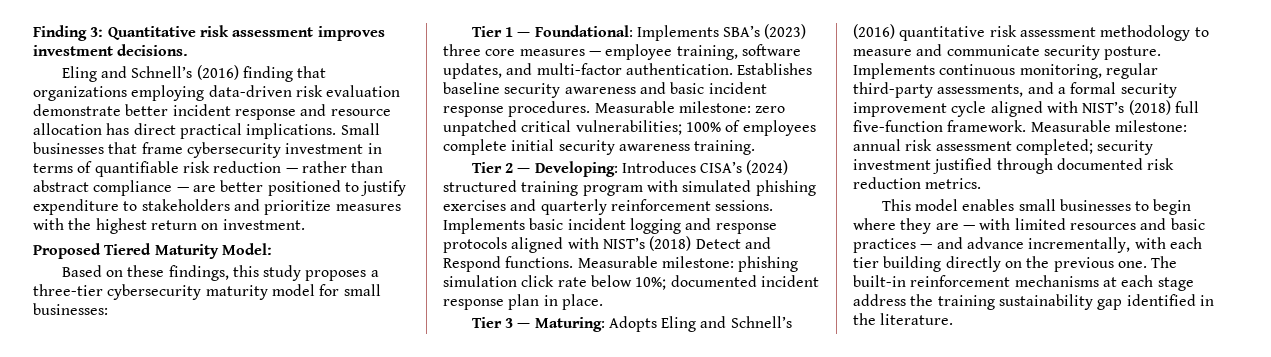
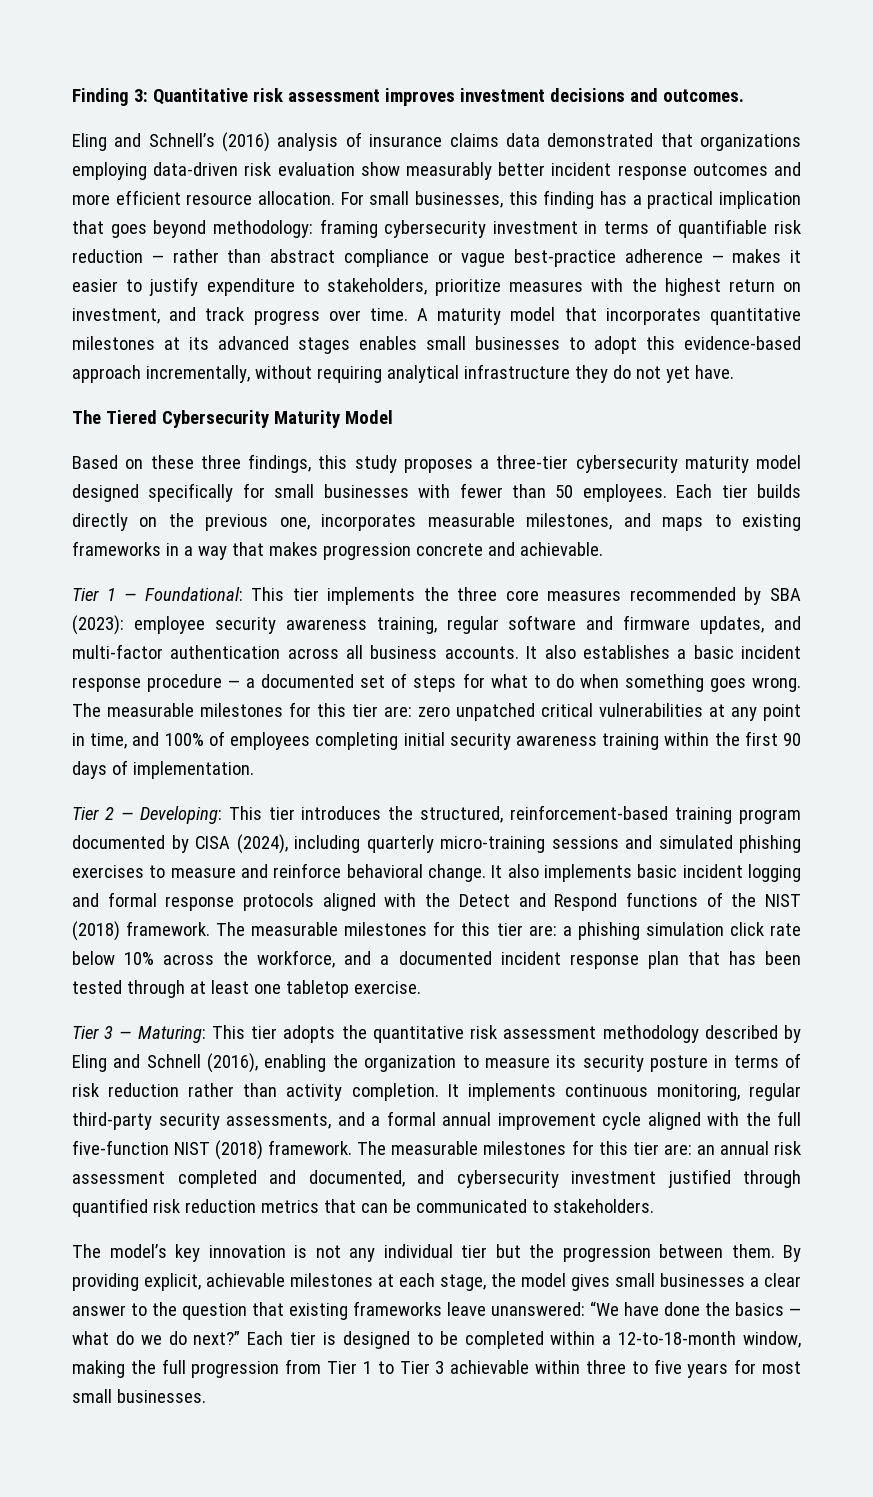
[117,44,189,56] [61,65,293,82] decisions. // Eling and Schnell’s (2016) finding -> [549,88,744,102] [72,132,654,152] decisions and outcomes. // Eling and Schnell’s (2016) analysis of insurance claims data demonstrated
[33,104,121,116] demonstrate -> [360,162,492,180] show measurably
[300,104,391,116] [33,123,380,139] [33,142,183,154] and resource allocation has direct practical implications. Small businesses that frame -> [692,162,801,176] [72,190,801,209] [72,219,378,238] outcomes and more efficient resource allocation. For small businesses, this finding has a practical implication that goes beyond methodology: framing
[176,180,341,196] — are better positioned -> [437,249,801,267] [72,279,118,292] or vague best-practice adherence — makes it easier
[141,199,260,211] stakeholders and -> [326,278,427,295] stakeholders,
[222,219,305,230] [33,243,272,259] investment. // Proposed Tiered Maturity Model: -> [72,307,801,325] [72,336,801,354] [72,364,734,383] [72,410,393,428] investment, and track progress over time. A maturity model that incorporates quantitative milestones at its advanced stages enables small businesses to adopt this evidence-based approach incrementally, without requiring analytical infrastructure they do not yet have. // The Tiered Cybersecurity Maturity Model
(165, 271) none -> [200,455,241,469] three
[319,284,381,296] [33,303,108,315] [471,24,807,41] [443,44,801,60] [443,63,813,79] [443,82,767,98] [443,101,786,117] [443,120,682,136] for small businesses: // Tier 1 — Foundational: Implements SBA’s (2023) three core measures — employee training, software updates, and multi-factor authentication. Establishes baseline security awareness and basic incident response procedures. Measurable milestone: zero unpatched critical vulnerabilities; -> [72,483,801,502] [72,513,802,531] [72,541,603,560] [72,587,802,605] [72,615,801,635] [72,644,802,659] [72,673,802,692] [72,702,801,721] [72,732,160,749] designed specifically for small businesses with fewer than 50 employees. Each tier builds directly on the previous one, incorporates measurable milestones, and maps to existing frameworks in a way that makes progression concrete and achievable. // Tier 1 — Foundational: This tier implements the three core measures recommended by SBA (2023): employee security awareness training, regular software and firmware updates, and multi-factor authentication across all business accounts. It also establishes a basic incident response procedure — a documented set of steps for what to do when something goes wrong. The measurable milestones for this tier are: zero unpatched critical vulnerabilities at any point in time, and
[443,139,507,155] complete -> [315,732,399,750] completing
[694,140,756,155] [471,160,789,177] [443,180,816,196] [443,199,774,215] [443,218,525,234] training. // Tier 2 — Developing: Introduces CISA’s (2024) structured training program with simulated phishing exercises and quarterly reinforcement sessions. Implements -> [602,731,801,750] [72,760,254,779] [72,805,801,824] [72,834,801,854] [72,863,632,882] training within the first 90 days of implementation. // Tier 2 — Developing: This tier introduces the structured, reinforcement-based training program documented by CISA (2024), including quarterly micro-training sessions and simulated phishing exercises to measure and reinforce behavioral change. It also implements
(712, 224) none -> [107,892,157,907] formal
[602,236,692,251] NIST’s (2018) -> [425,893,451,907] the
[505,256,734,268] functions. Measurable milestone: -> [625,892,801,907] [72,921,572,941] functions of the NIST (2018) framework. The measurable milestones for this tier are: a
[635,275,819,290] [443,294,603,310] [471,316,792,332] [853,24,1209,41] [853,44,1162,60] [853,63,935,79] 10%; documented incident response plan in place. // Tier 3 — Maturing: Adopts Eling and Schnell’s (2016) quantitative risk assessment methodology to measure and communicate security posture. Implements -> [124,950,802,969] [72,980,421,998] [72,1025,801,1043] [72,1053,801,1073] [72,1083,556,1101] 10% across the workforce, and a documented incident response plan that has been tested through at least one tabletop exercise. // Tier 3 — Maturing: This tier adopts the quantitative risk assessment methodology described by Eling and Schnell (2016), enabling the organization to measure its security posture in terms of risk reduction rather than activity completion. It implements
(933, 90) none -> [158,1113,220,1130] security
[1120,83,1177,98] security -> [442,1112,491,1126] annual
[1082,100,1199,115] [853,120,1187,132] [853,139,1154,155] NIST’s (2018) full five-function framework. Measurable milestone: annual risk assessment completed; security -> [745,1111,801,1126] [72,1140,802,1160] [72,1170,559,1188] the full five-function NIST (2018) framework. The measurable milestones for this tier are: an annual risk assessment completed and documented, and cybersecurity
[1056,158,1175,170] [853,177,982,189] [881,199,1192,215] [853,218,1205,234] [853,237,1202,253] [853,256,1178,272] [853,275,1194,291] [853,294,1214,310] [853,313,954,325] documented risk reduction metrics. // This model enables small businesses to begin where they are — with limited resources and basic practices — and advance incrementally, with each tier building directly on the previous one. The built-in reinforcement mechanisms at each stage address the training sustainability gap identified in the literature. -> [72,1198,654,1217] [72,1244,801,1262] [72,1273,801,1291] [72,1301,801,1320] [72,1331,802,1349] [72,1359,802,1378] [72,1389,206,1403] quantified risk reduction metrics that can be communicated to stakeholders. // The model’s key innovation is not any individual tier but the progression between them. By providing explicit, achievable milestones at each stage, the model gives small businesses a clear answer to the question that existing frameworks leave unanswered: “We have done the basics — what do we do next?” Each tier is designed to be completed within a 12-to-18-month window, making the full progression from Tier 1 to Tier 3 achievable within three to five years for most small businesses.

